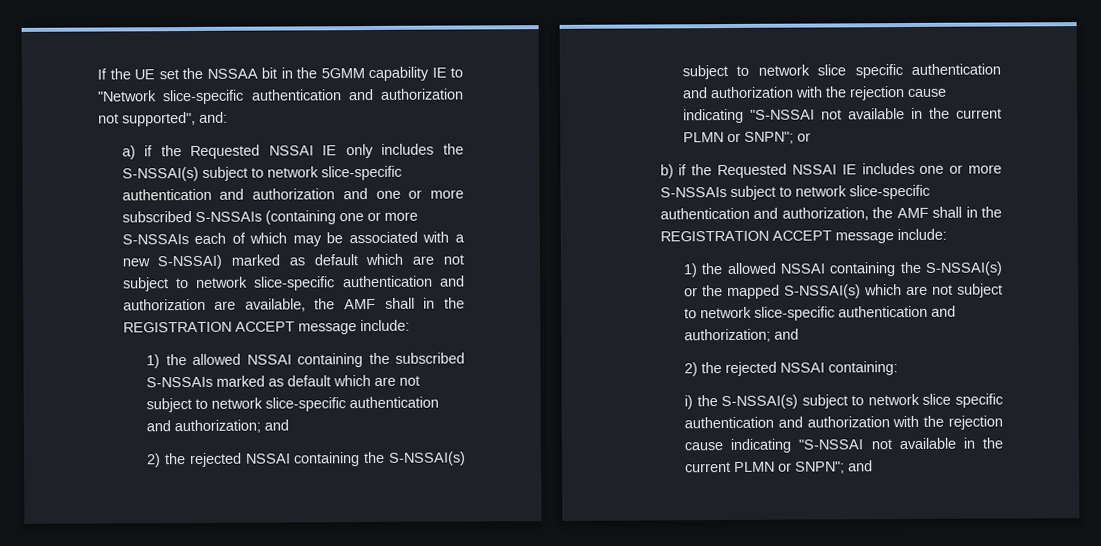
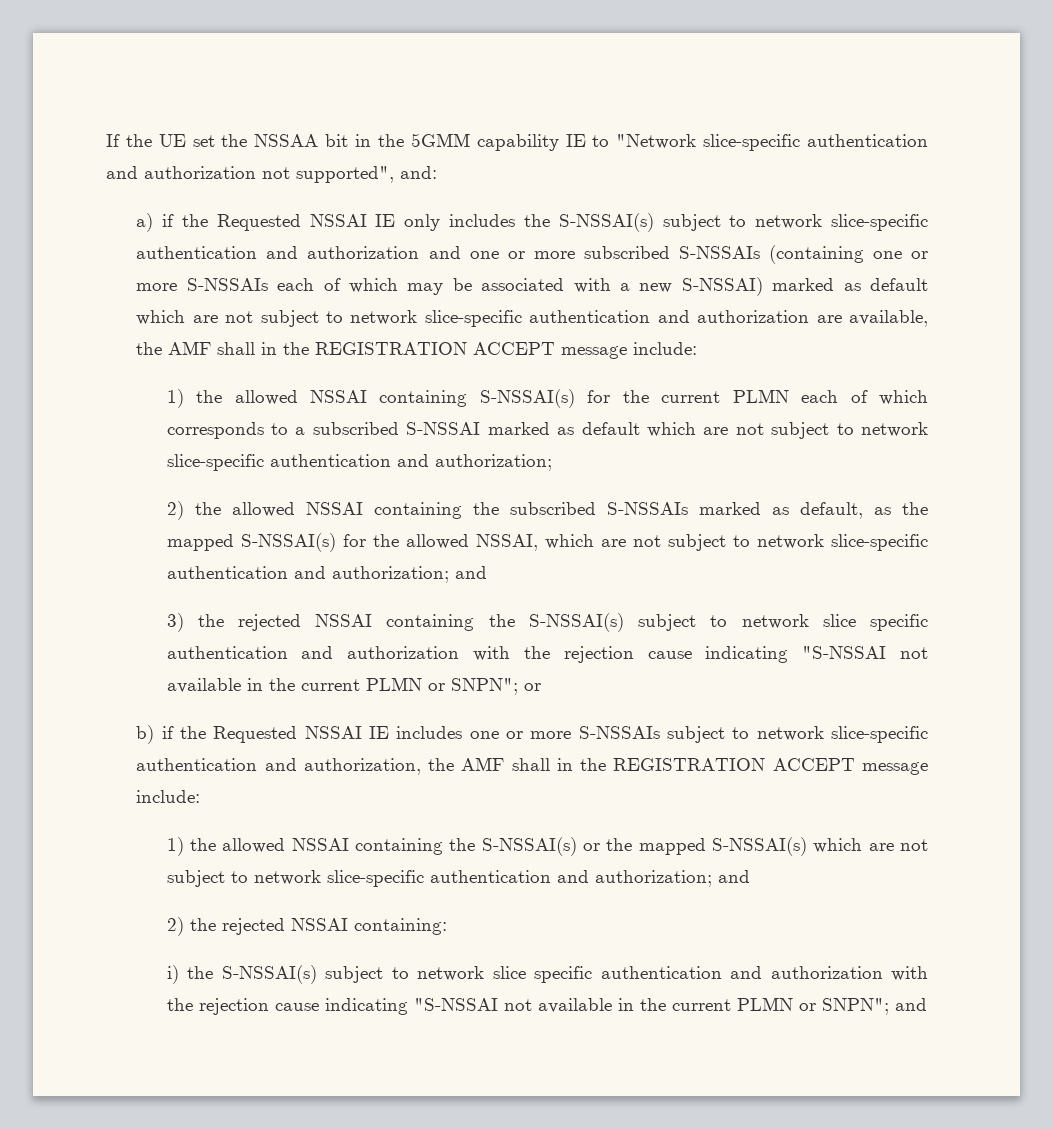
[368,352,465,365] [146,376,214,388] the subscribed S-NSSAIs -> [479,389,929,408] [166,422,481,439] S-NSSAI(s) for the current PLMN each of which corresponds to a subscribed S-NSSAI
[264,419,290,431] [147,453,162,468] and // 2) -> [166,501,928,520] [166,533,928,552] [166,566,487,583] [166,613,184,632] // 2) the allowed NSSAI containing the subscribed S-NSSAIs marked as default, as the mapped S-NSSAI(s) for the allowed NSSAI, which are not subject to network slice-specific authentication and authorization; and // 3)

